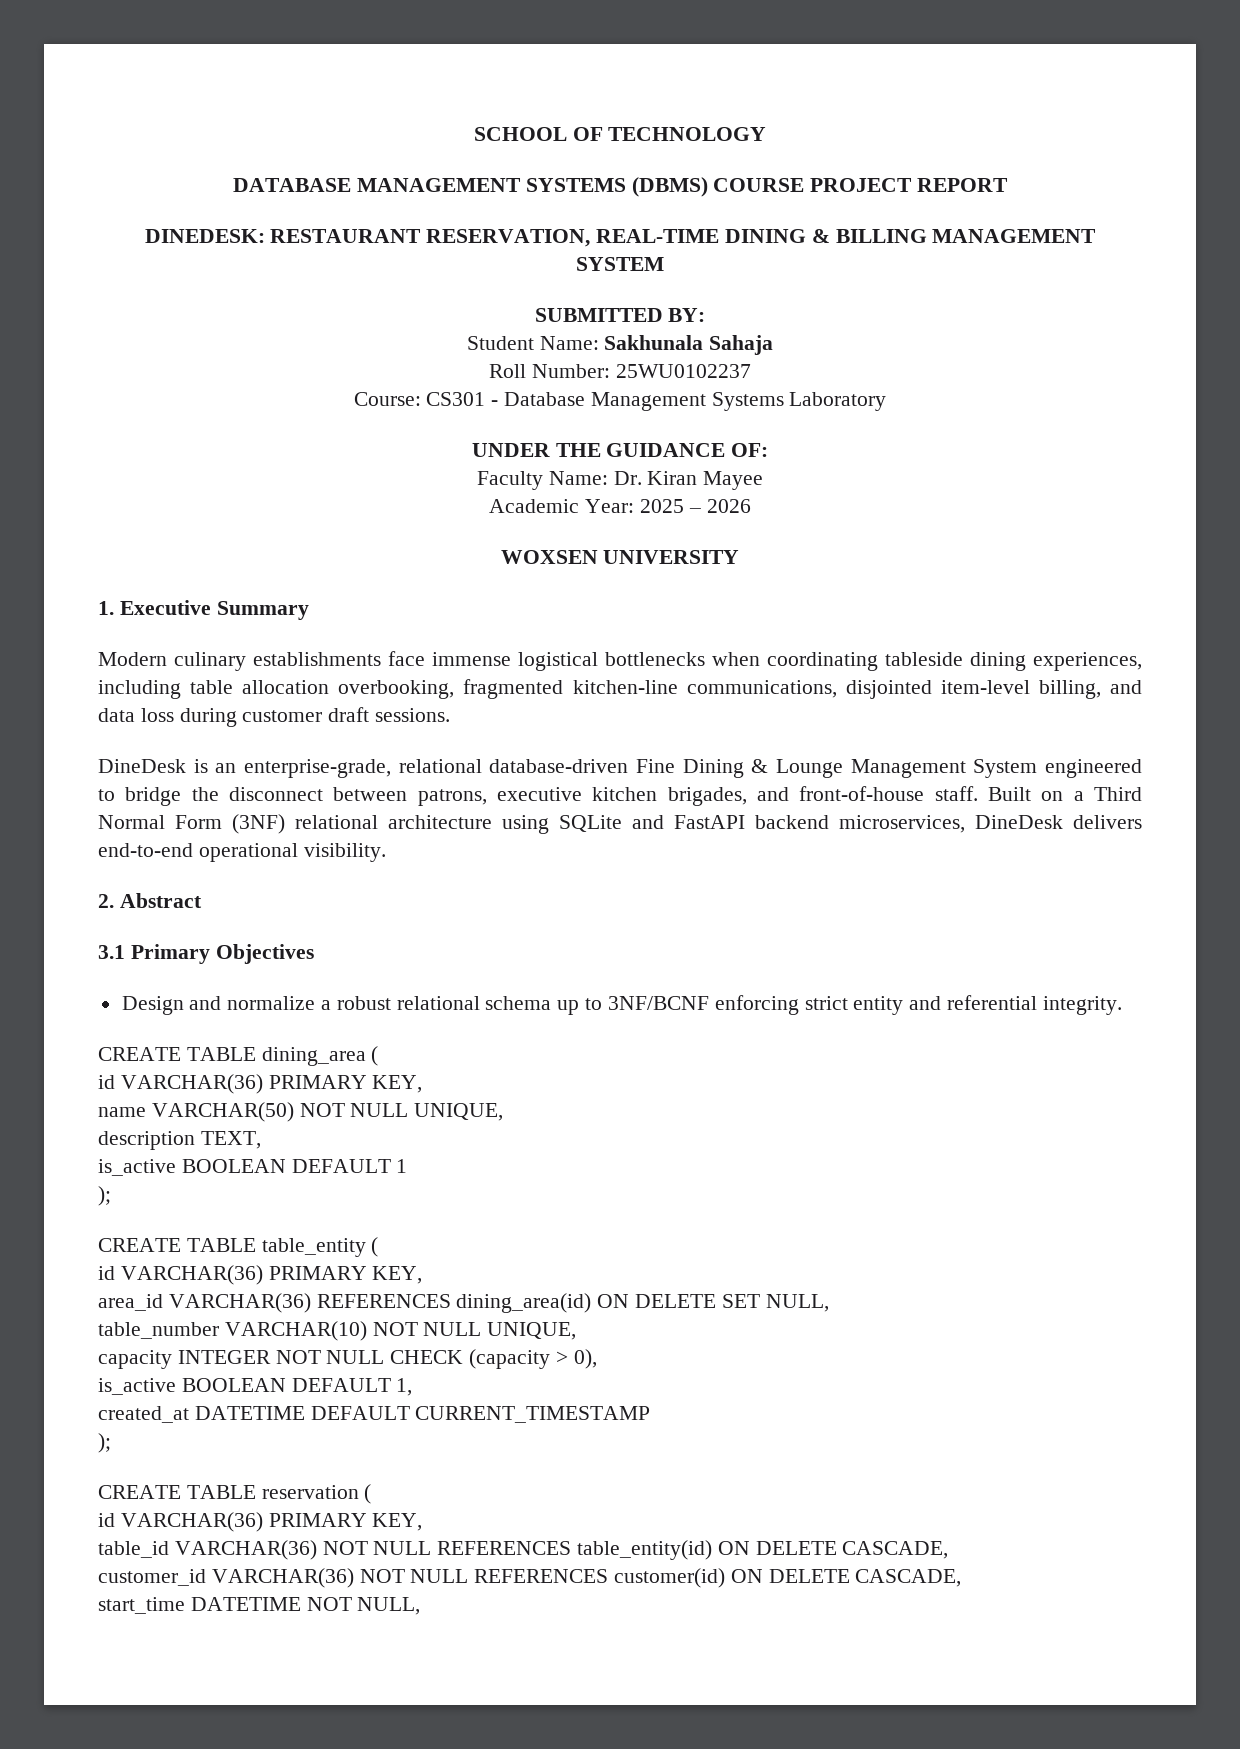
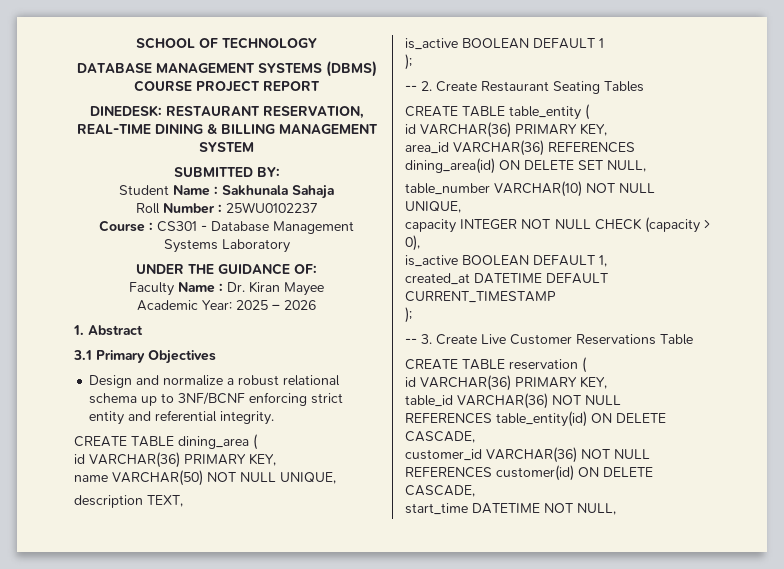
[539,336,599,350] Name: -> [173,185,218,196] Name :
[532,364,610,378] Number: -> [162,203,222,214] Number :
[353,392,421,406] Course: -> [99,220,153,232] Course :
[548,471,608,485] Name: -> [178,282,223,293] Name :
[500,550,740,564] // WOXSEN UNIVERSITY -> (316, 305) none
[119,600,309,620] [98,651,1142,671] [98,679,1142,699] [98,707,451,727] [98,759,1142,778] [98,786,1143,806] [98,814,1142,834] [98,843,386,862] [98,894,114,908] Executive Summary // Modern culinary establishments face immense logistical bottlenecks when coordinating tableside dining experiences, including table allocation overbooking, fragmented kitchen-line communications, disjointed item-level billing, and data loss during customer draft sessions. // DineDesk is an enterprise-grade, relational database-driven Fine Dining & Lounge Management System engineered to bridge the disconnect between patrons, executive kitchen brigades, and front-of-house staff. Built on a Third Normal Form (3NF) relational architecture using SQLite and FastAPI backend microservices, DineDesk delivers end-to-end operational visibility. // 2. -> (84, 330) none
(111, 1196) none -> [405,81,644,94] // -- 2. Create Restaurant Seating Tables
(111, 1443) none -> [405,334,693,345] // -- 3. Create Live Customer Reservations Table

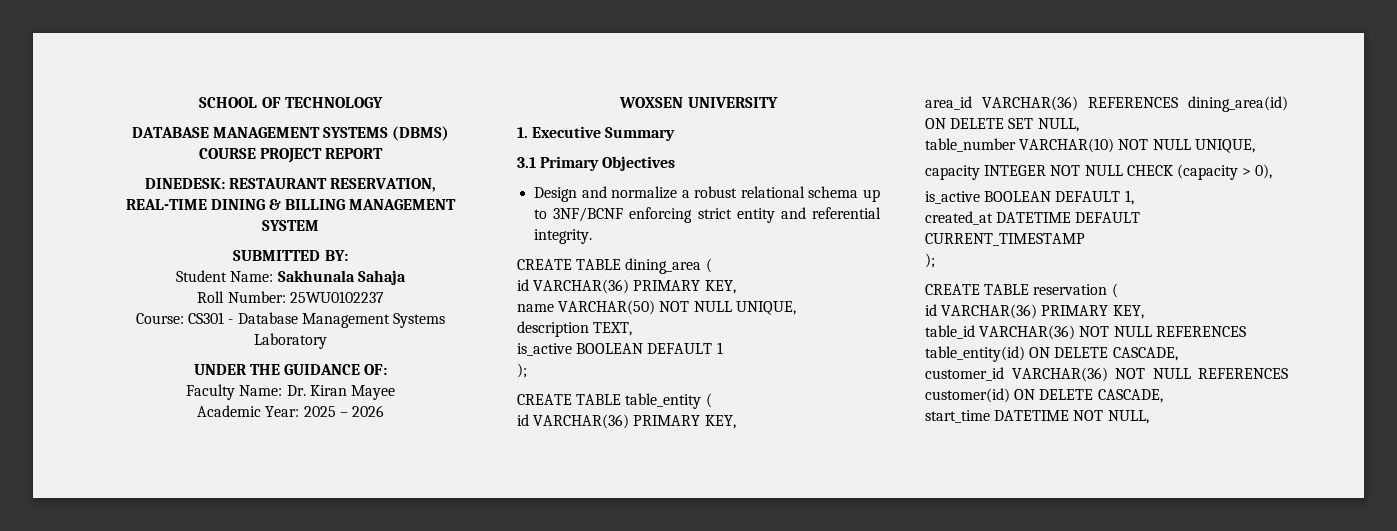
[173,185,218,196] Name : -> [230,271,274,282] Name:
[162,203,222,214] Number : -> [227,291,286,303] Number:
[99,220,153,232] Course : -> [136,313,185,324] Course:
[178,282,223,293] Name : -> [239,385,283,396] Name:
(316, 305) none -> [619,97,778,108] // WOXSEN UNIVERSITY
[88,325,143,336] Abstract -> [532,126,676,141] Executive Summary
[405,81,644,94] // -- 2. Create Restaurant Seating Tables -> (527, 370) none
[405,334,693,345] // -- 3. Create Live Customer Reservations Table -> (935, 260) none

